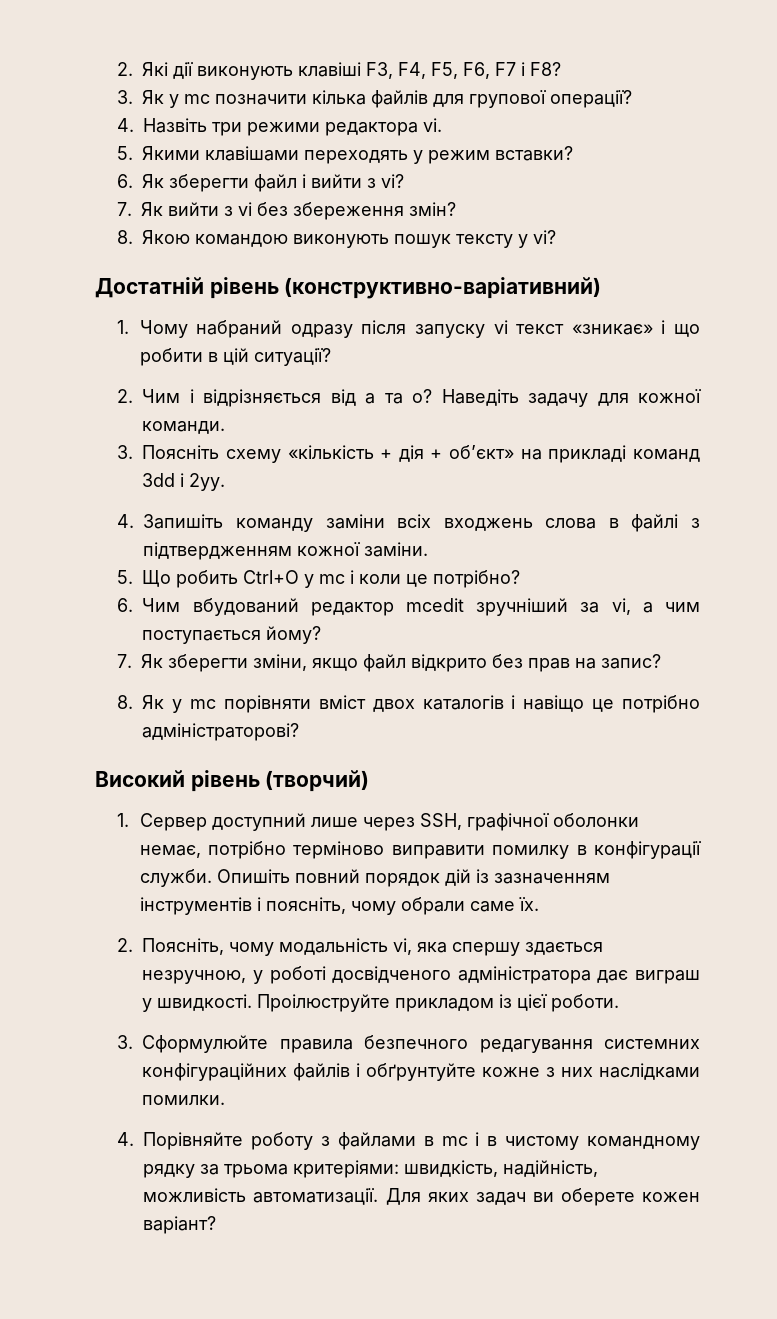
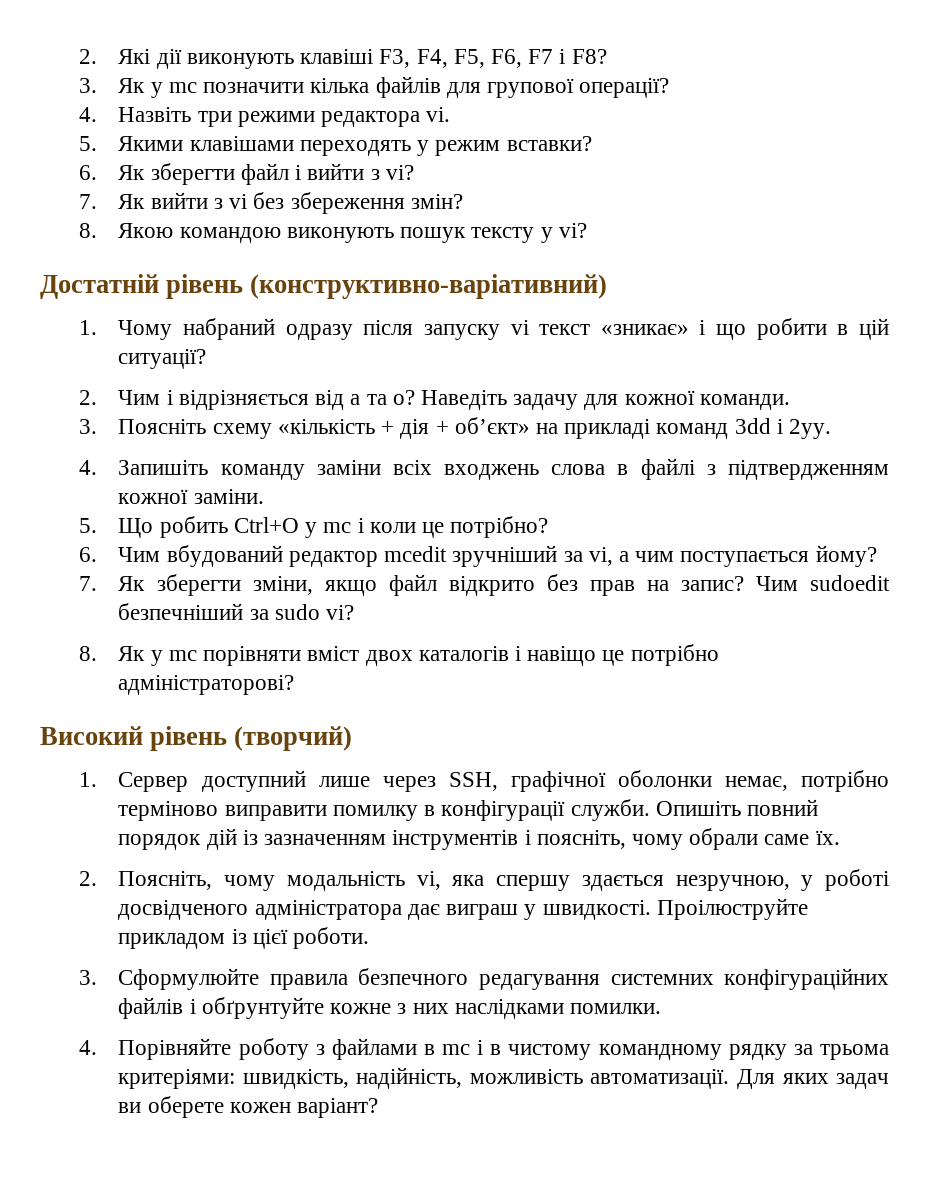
(662, 661) none -> [755,575,890,591] [118,603,355,620] Чим sudoedit безпечніший за sudo vi?

